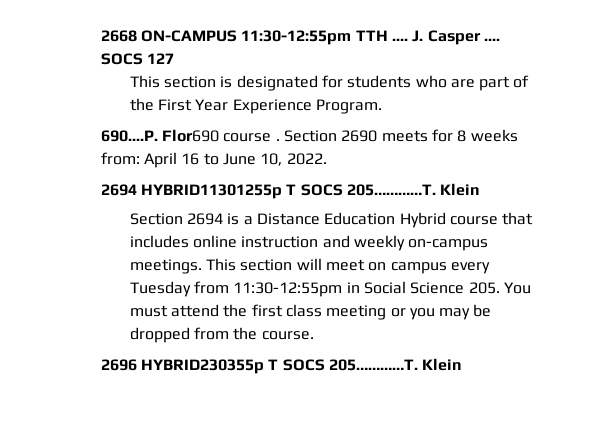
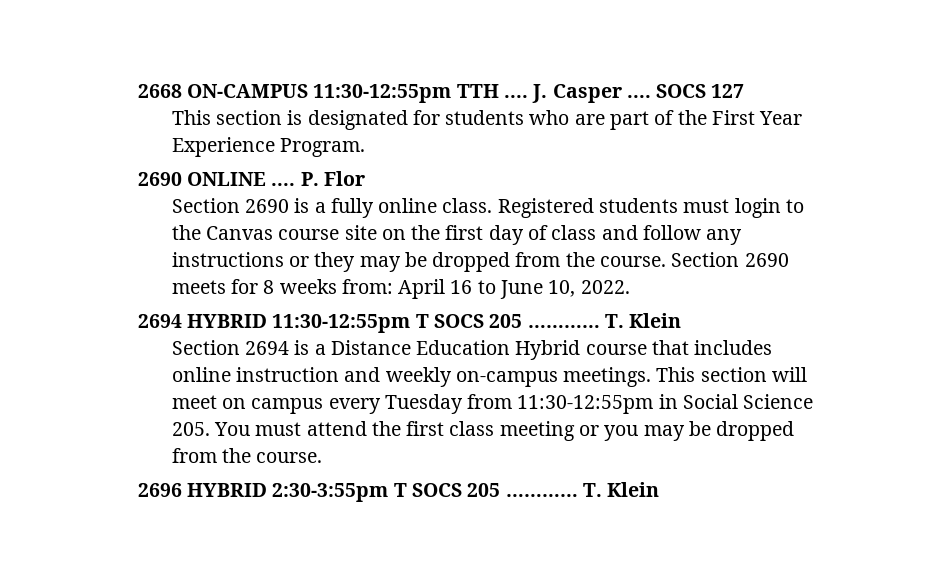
[100,129,280,142] 690....P. Flor690 course . -> [137,171,365,186] [171,198,804,218] [171,225,743,245] [171,252,666,272] 2690 ONLINE .... P. Flor // Section 2690 is a fully online class. Registered students must login to the Canvas course site on the first day of class and follow any instructions or they may be dropped from the course.
[141,184,437,199] HYBRID11301255p T SOCS 205…………T. -> [187,314,624,333] HYBRID 11:30-12:55pm T SOCS 205 ………… T.
[141,359,419,374] HYBRID230355p T SOCS 205…………T. -> [187,483,602,502] HYBRID 2:30-3:55pm T SOCS 205 ………… T.

